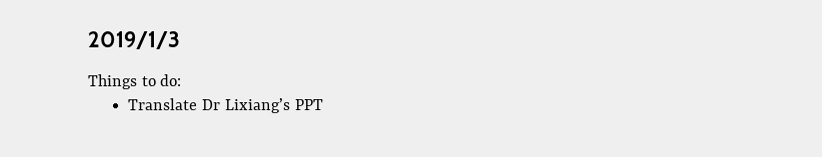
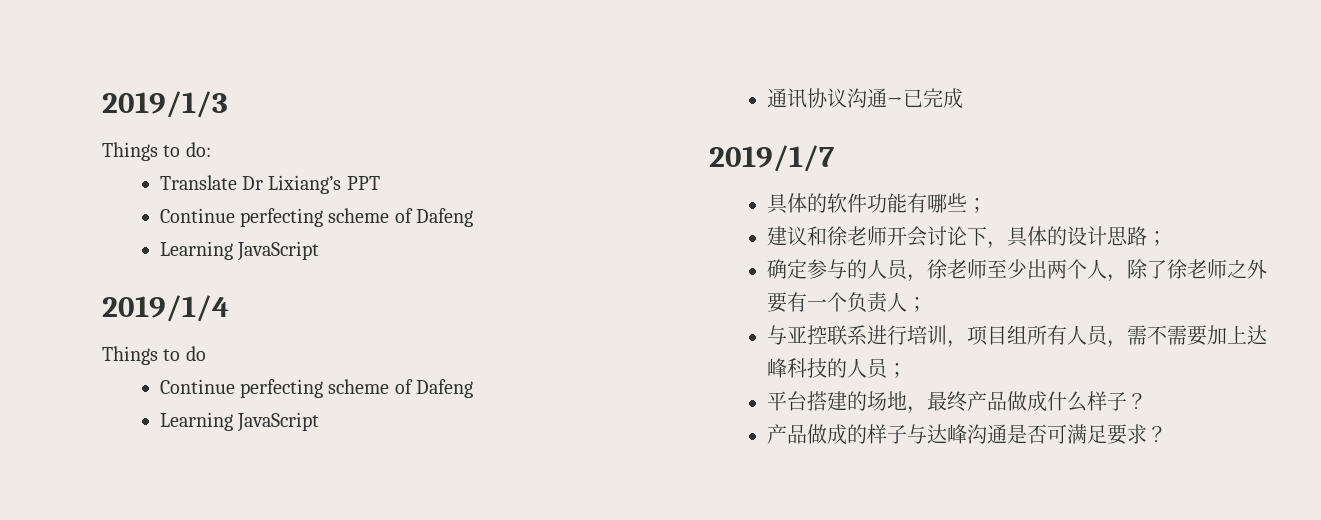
(324, 105) none -> [159,208,474,227] [159,241,320,261] [102,295,229,322] [102,346,206,365] [159,379,474,398] [159,412,320,432] [766,88,963,109] [709,145,834,172] [766,193,987,214] [766,226,1167,249] [766,259,1267,282] [766,292,927,313] [766,325,1267,348] [766,358,907,379] [766,391,1147,414] [766,424,1167,445] // Continue perfecting scheme of Dafeng // Learning JavaScript // 2019/1/4 // Things to do // Continue perfecting scheme of Dafeng // Learning JavaScript // 通讯协议沟通→已完成 // 2019/1/7 // 具体的软件功能有哪些； // 建议和徐老师开会讨论下，具体的设计思路； // 确定参与的人员，徐老师至少出两个人，除了徐老师之外要有一个负责人； // 与亚控联系进行培训，项目组所有人员，需不需要加上达峰科技的人员； // 平台搭建的场地，最终产品做成什么样子？ // 产品做成的样子与达峰沟通是否可满足要求？

